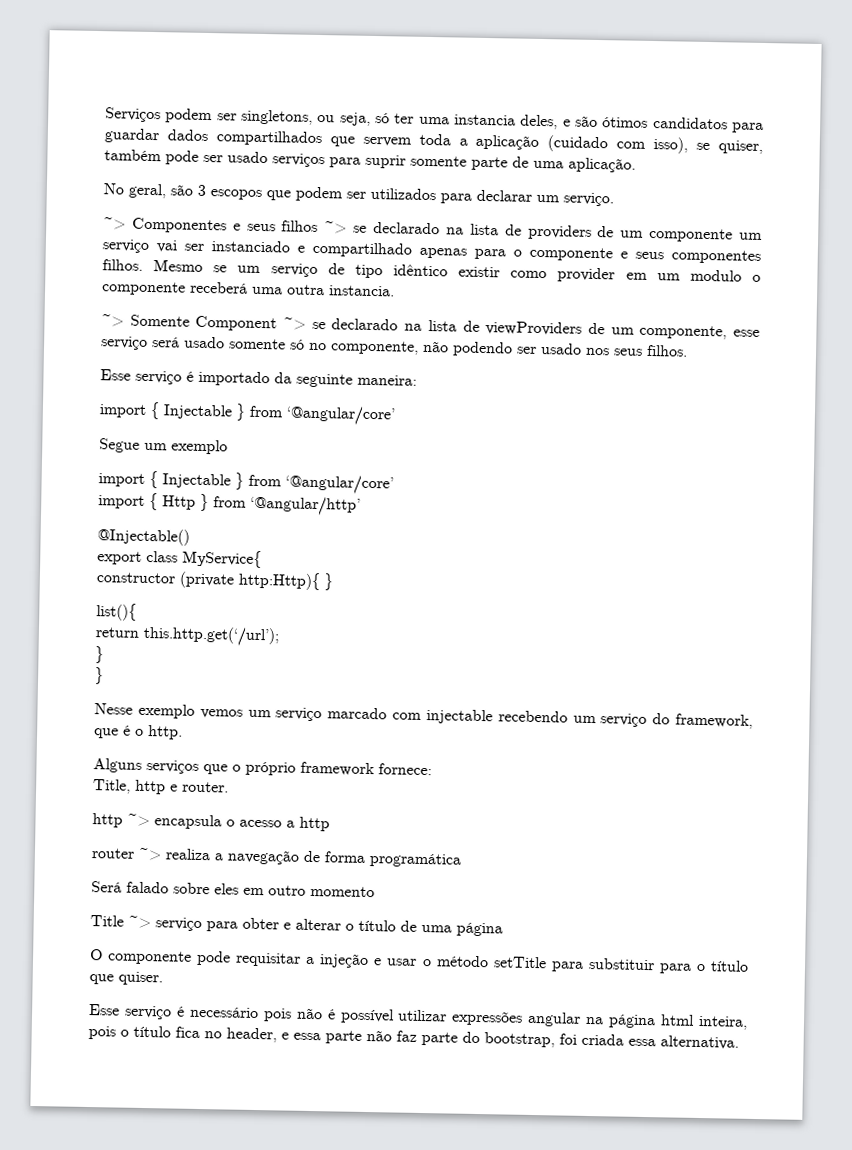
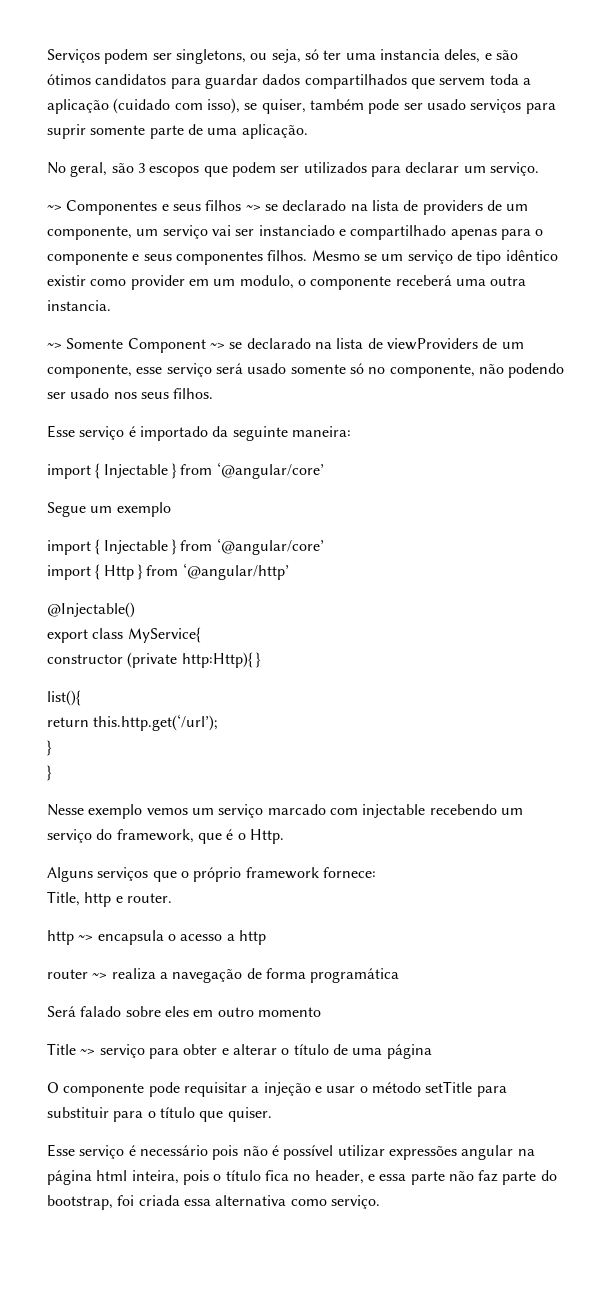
[649,227,734,243] componente -> [47,226,132,240] componente,
[689,269,742,282] modulo -> [239,275,294,289] modulo,
[148,725,183,740] http. -> [249,829,284,844] Http.
[660,1035,739,1050] alternativa. -> [215,1195,380,1209] alternativa como serviço.

